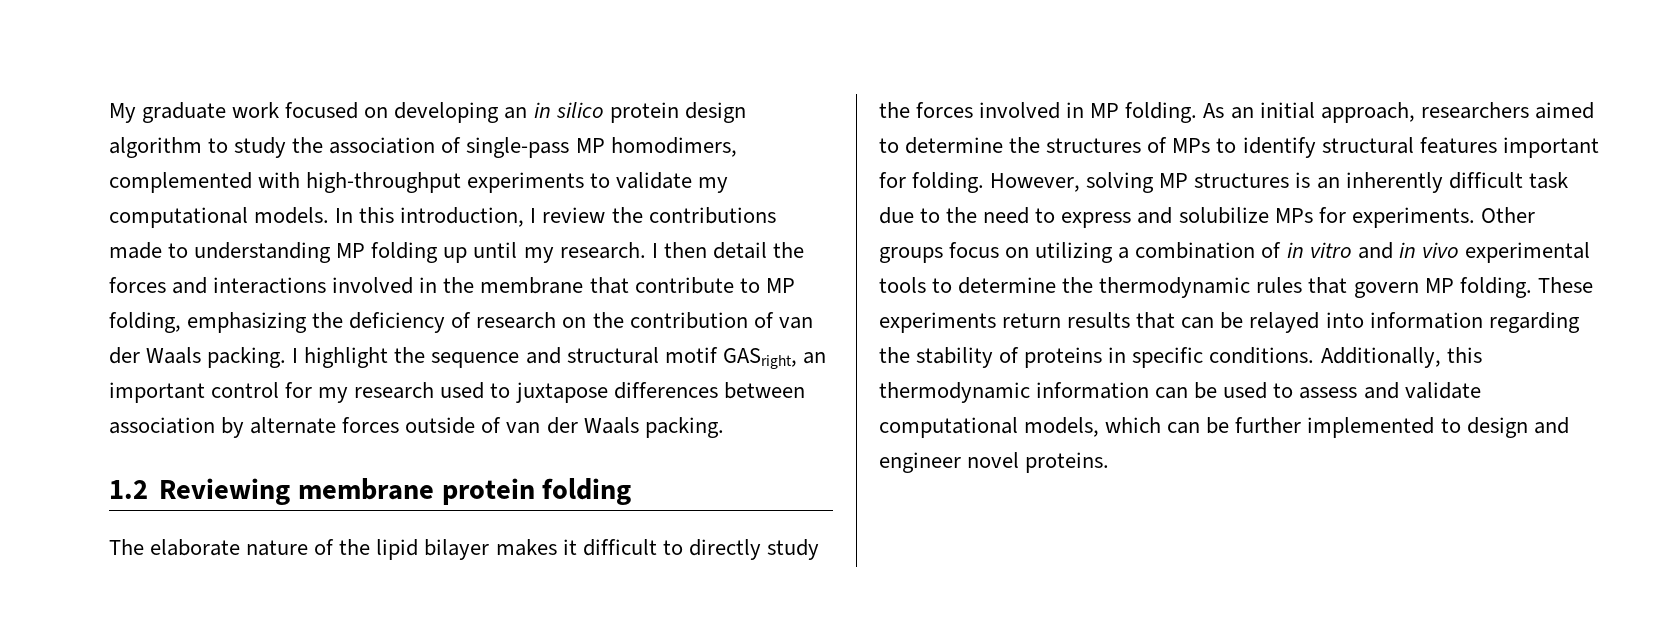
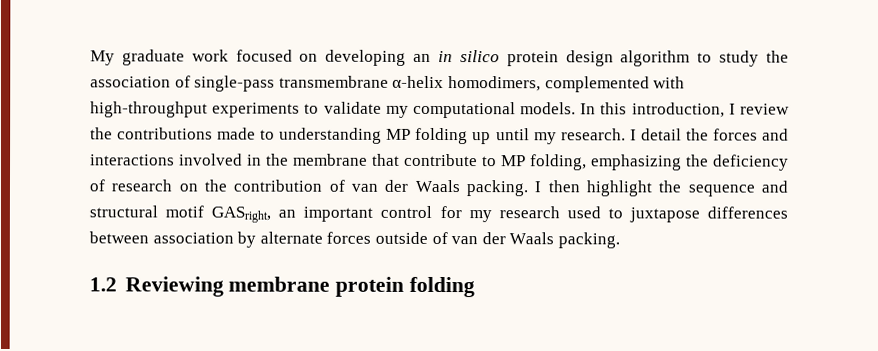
[575,138,605,153] MP -> [278,75,445,89] transmembrane α-helix
[663,242,707,258] then -> (637, 135) none
(299, 355) none -> [547,180,580,193] then
[109,539,819,560] [879,102,1594,123] [879,137,1599,158] [879,172,1568,193] [879,207,1535,228] [879,242,1590,263] [879,277,1593,298] [879,312,1580,333] [879,347,1482,368] [879,382,1481,403] [879,417,1569,438] [879,452,1110,473] // The elaborate nature of the lipid bilayer makes it difficult to directly study the forces involved in MP folding. As an initial approach, researchers aimed to determine the structures of MPs to identify structural features important for folding. However, solving MP structures is an inherently difficult task due to the need to express and solubilize MPs for experiments. Other groups focus on utilizing a combination of in vitro and in vivo experimental tools to determine the thermodynamic rules that govern MP folding. These experiments return results that can be relayed into information regarding the stability of proteins in specific conditions. Additionally, this thermodynamic information can be used to assess and validate computational models, which can be further implemented to design and engineer novel proteins. -> (475, 287) none

